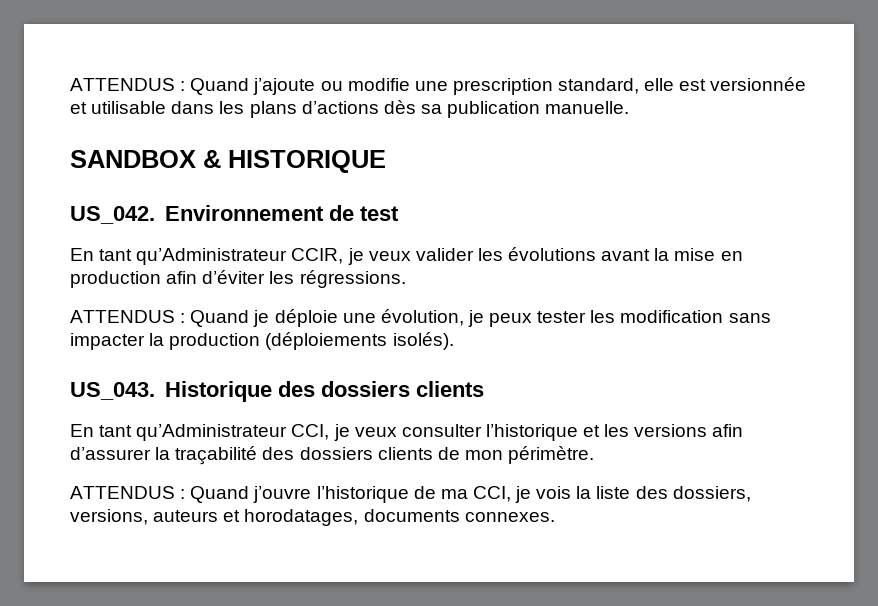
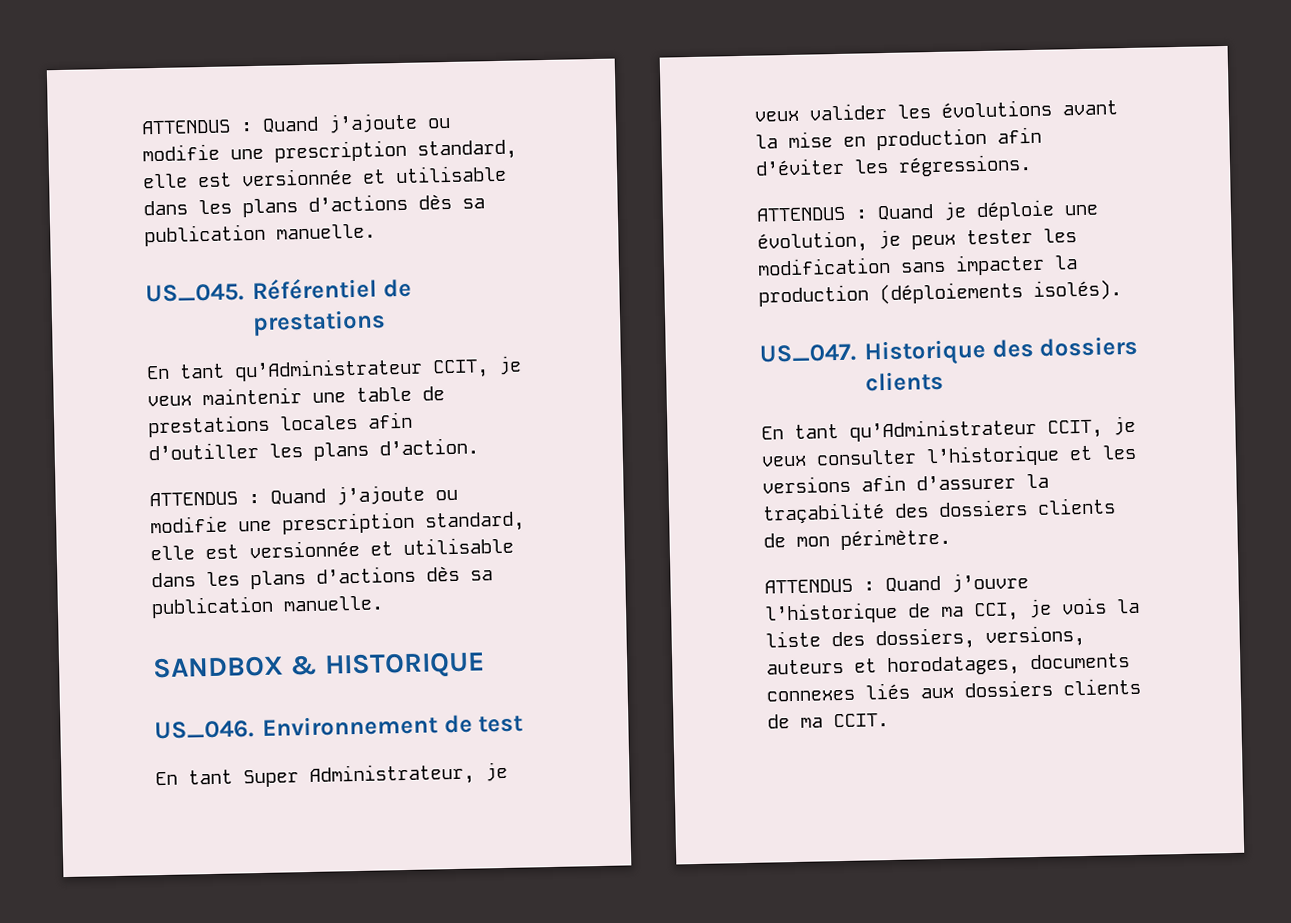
(630, 107) none -> [145,277,412,303] [252,309,387,337] [146,355,522,382] [147,386,445,407] [147,411,413,438] [148,437,479,461] [149,484,458,507] [150,511,525,535] [150,536,514,561] [151,565,493,590] [151,595,383,619] // US_045. Référentiel de prestations // En tant qu’Administrateur CCIT, je veux maintenir une table de prestations locales afin d’outiller les plans d’action. // ATTENDUS : Quand j’ajoute ou modifie une prescription standard, elle est versionnée et utilisable dans les plans d’actions dès sa publication manuelle.
[70,206,155,224] US_042. -> [154,720,254,740] US_046.
[136,248,344,265] qu’Administrateur CCIR, -> [243,762,475,788] Super Administrateur,
[70,382,155,400] US_043. -> [759,343,856,363] US_047.
[291,424,330,440] CCI, -> [1047,419,1103,439] CCIT,
[464,512,555,522] connexes. -> [766,677,1141,702] [767,713,889,729] connexes liés aux dossiers clients de ma CCIT.

